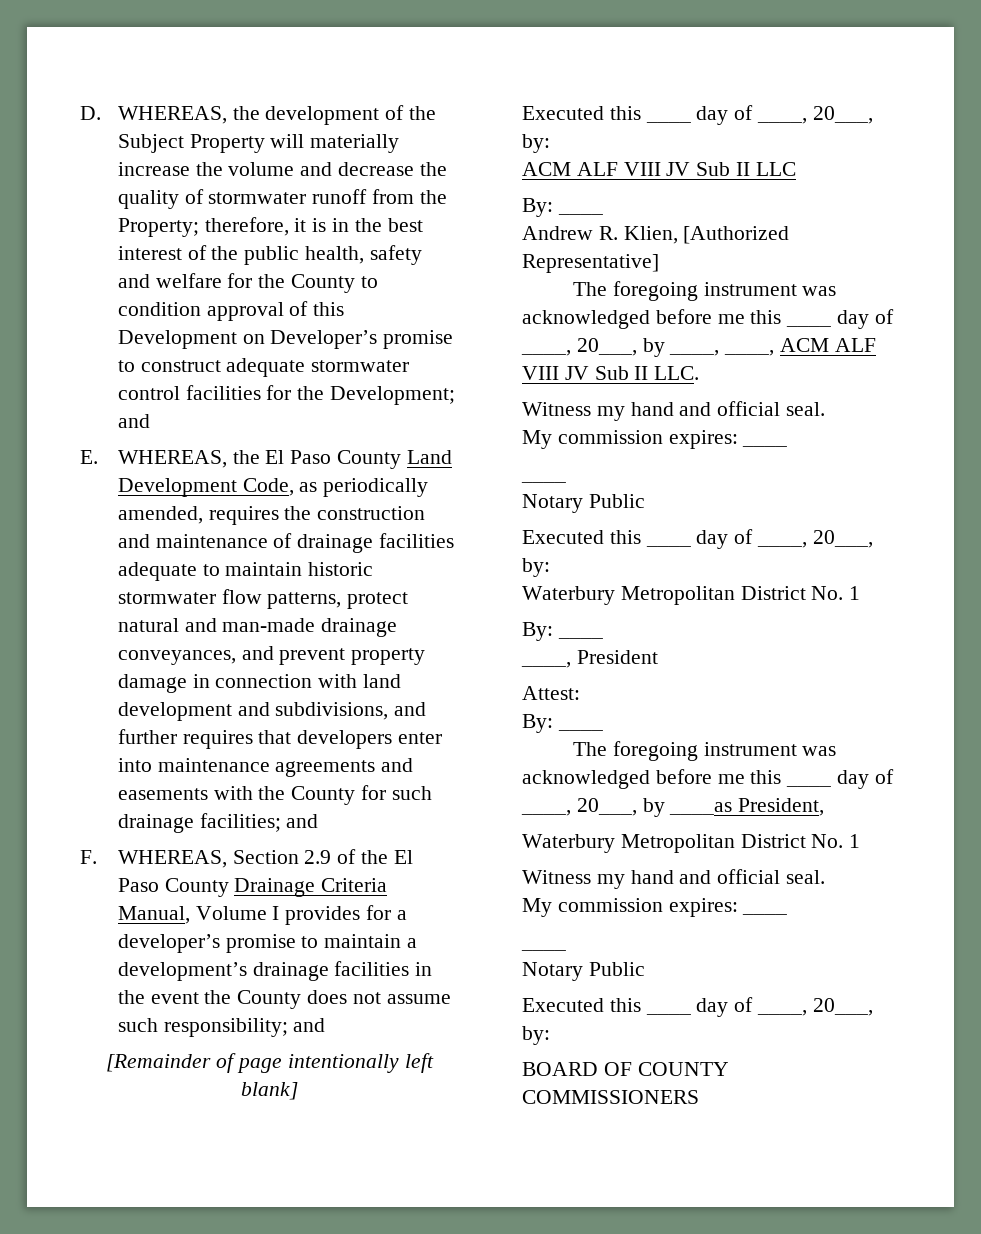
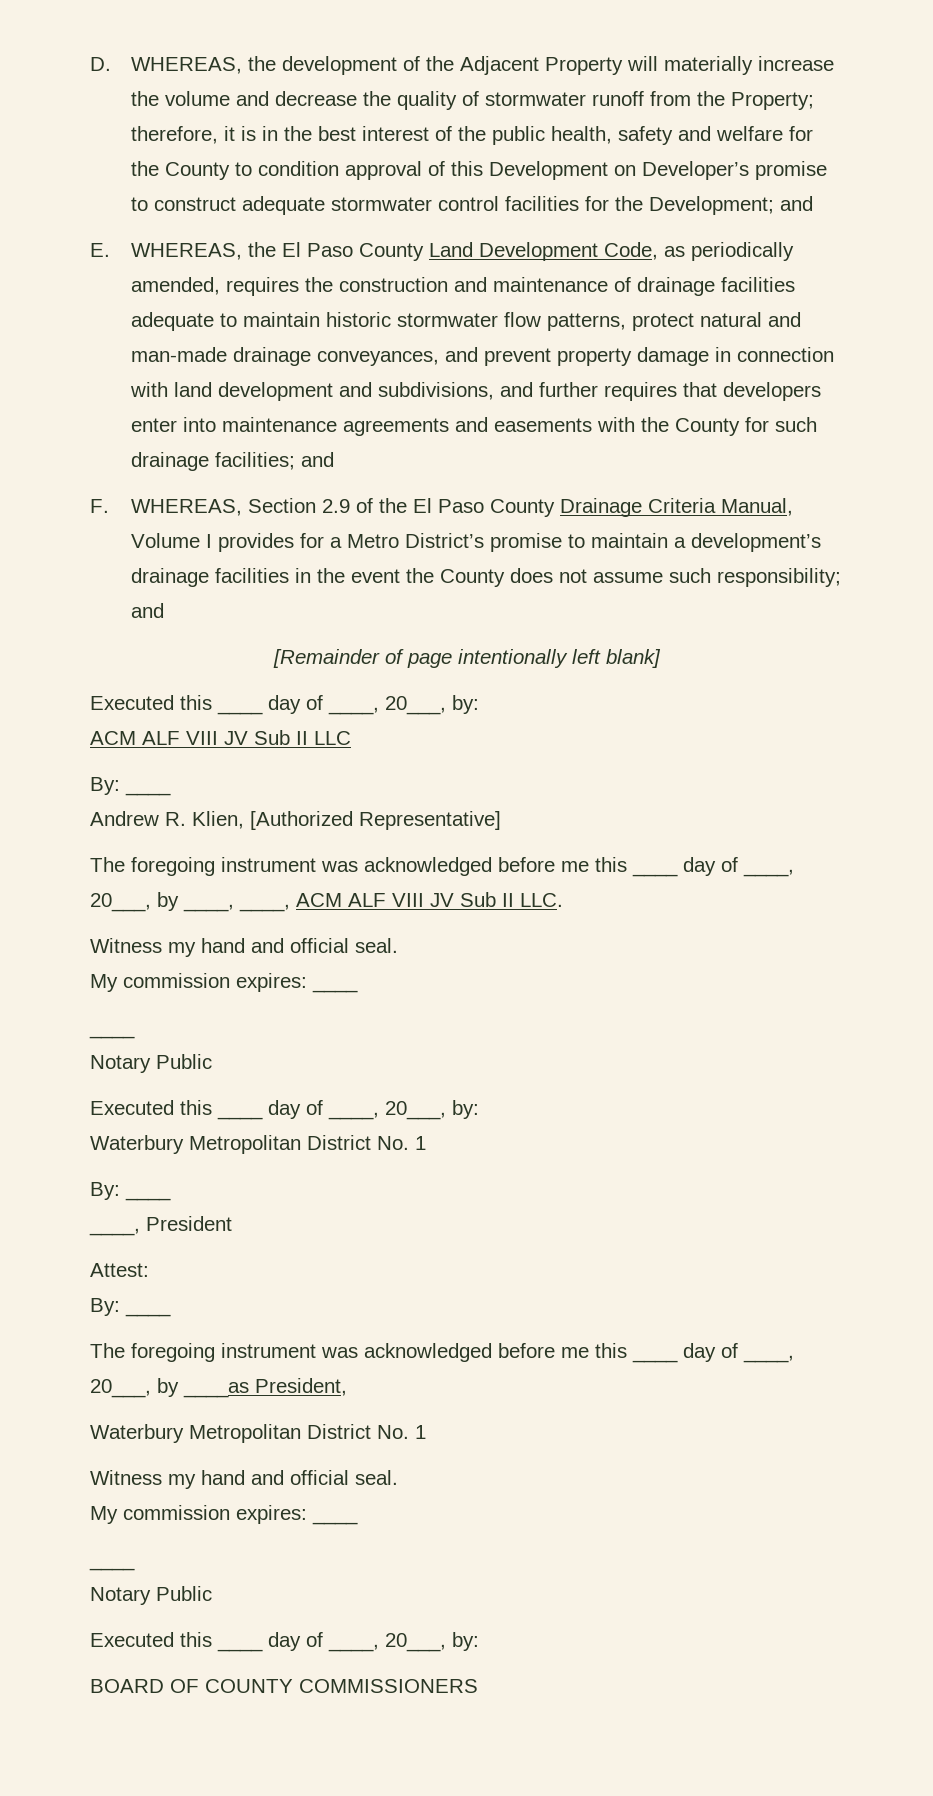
[117,134,184,153] Subject -> [459,56,539,75] Adjacent
[117,934,220,953] developer’s -> [346,533,484,548] Metro District’s

